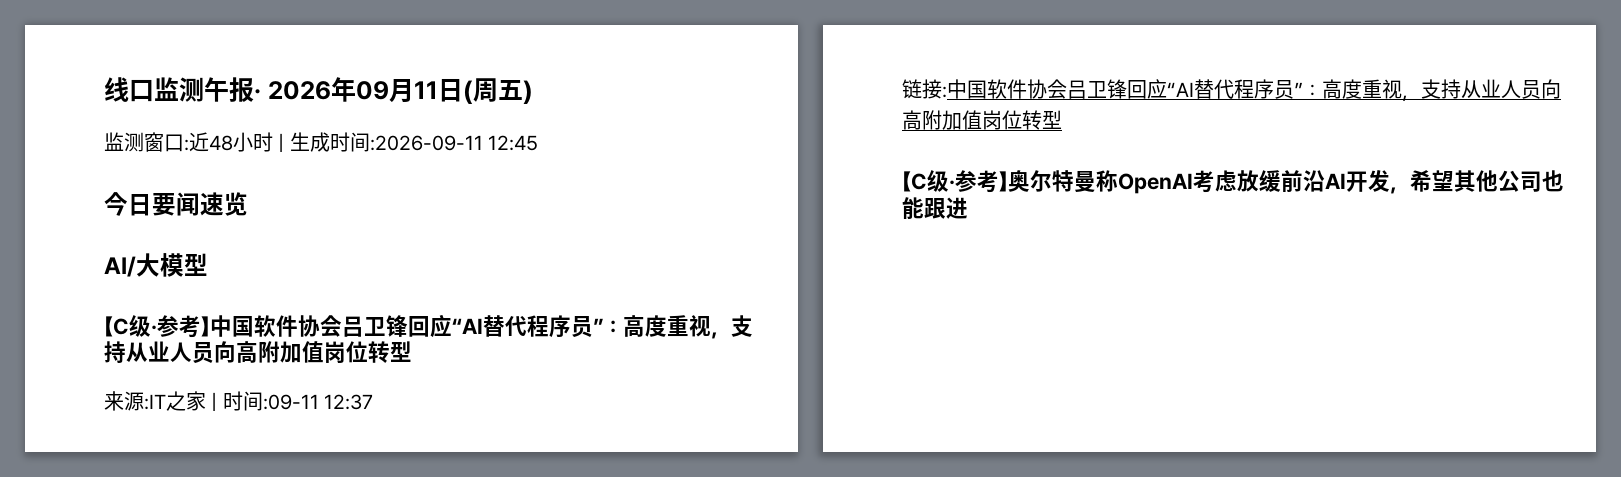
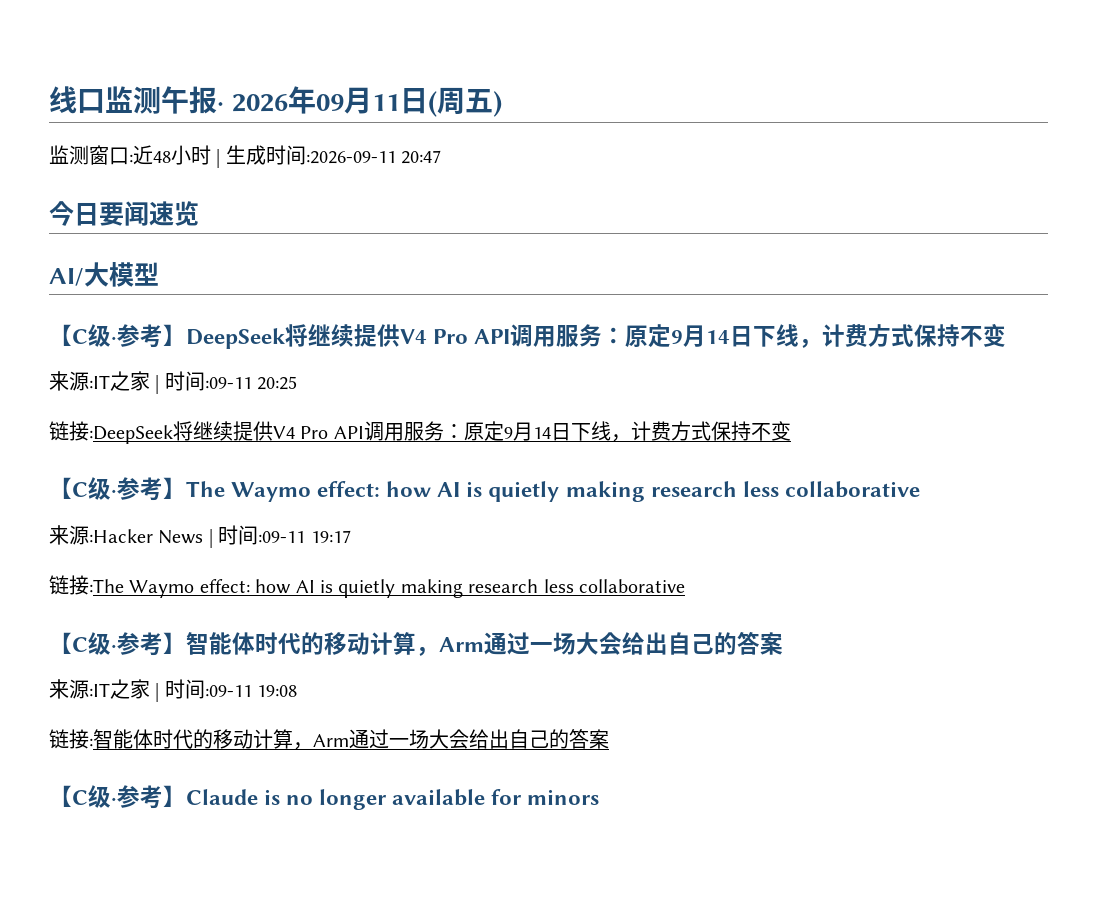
[488,135,539,151] 12:45 -> [401,150,442,164] 20:47
[210,314,753,339] [104,341,412,364] [104,391,374,411] [902,79,1561,102] [902,110,1062,130] [902,170,1564,194] [902,197,968,219] 中国软件协会吕卫锋回应“AI替代程序员”：高度重视，支持从业人员向高附加值岗位转型 // 来源:IT之家 | 时间:09-11 12:37 // 链接:中国软件协会吕卫锋回应“AI替代程序员”：高度重视，支持从业人员向高附加值岗位转型 // 【C级·参考】奥尔特曼称OpenAI考虑放缓前沿AI开发，希望其他公司也能跟进 -> [186,323,1007,349] [49,371,298,394] [49,421,791,444] [49,477,920,502] [49,525,351,548] [49,575,685,598] [49,631,783,656] [49,679,298,702] [49,729,609,750] [49,785,600,810] DeepSeek将继续提供V4 Pro API调用服务：原定9月14日下线，计费方式保持不变 // 来源:IT之家 | 时间:09-11 20:25 // 链接:DeepSeek将继续提供V4 Pro API调用服务：原定9月14日下线，计费方式保持不变 // 【C级·参考】The Waymo effect: how AI is quietly making research less collaborative // 来源:Hacker News | 时间:09-11 19:17 // 链接:The Waymo effect: how AI is quietly making research less collaborative // 【C级·参考】智能体时代的移动计算，Arm通过一场大会给出自己的答案 // 来源:IT之家 | 时间:09-11 19:08 // 链接:智能体时代的移动计算，Arm通过一场大会给出自己的答案 // 【C级·参考】Claude is no longer available for minors

